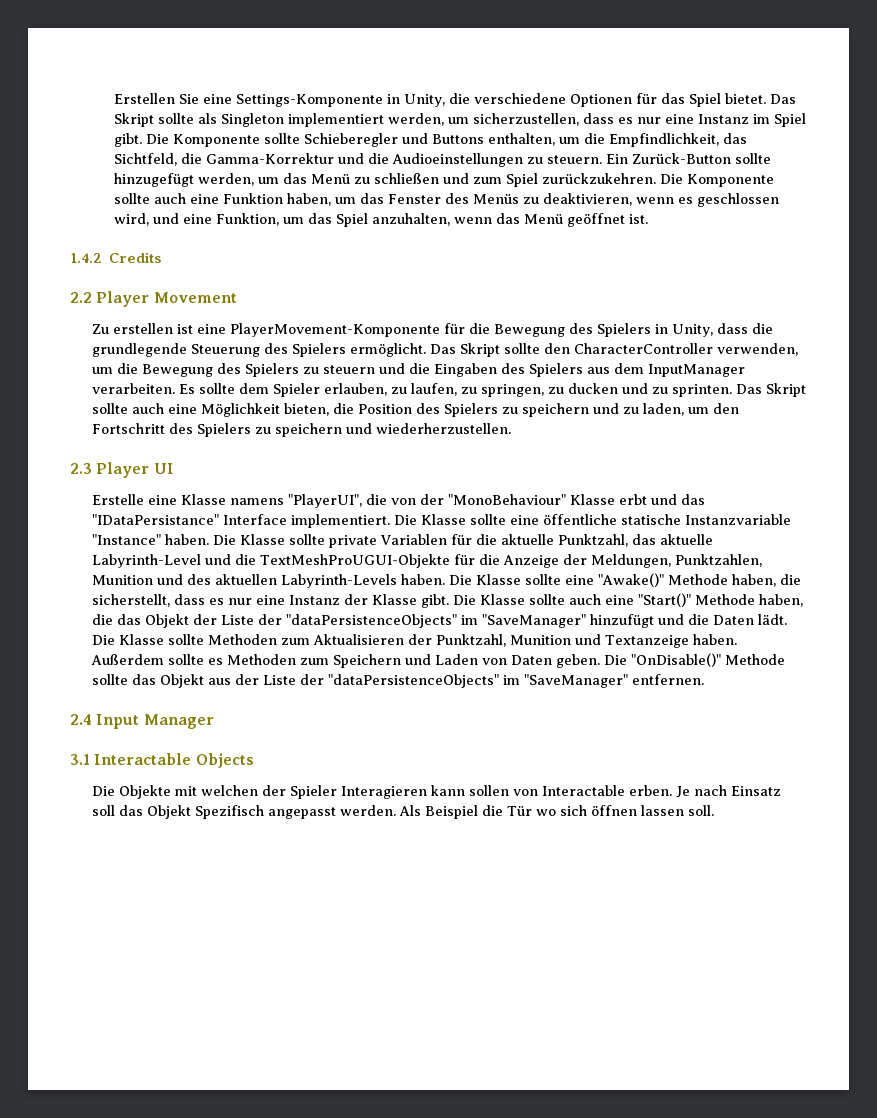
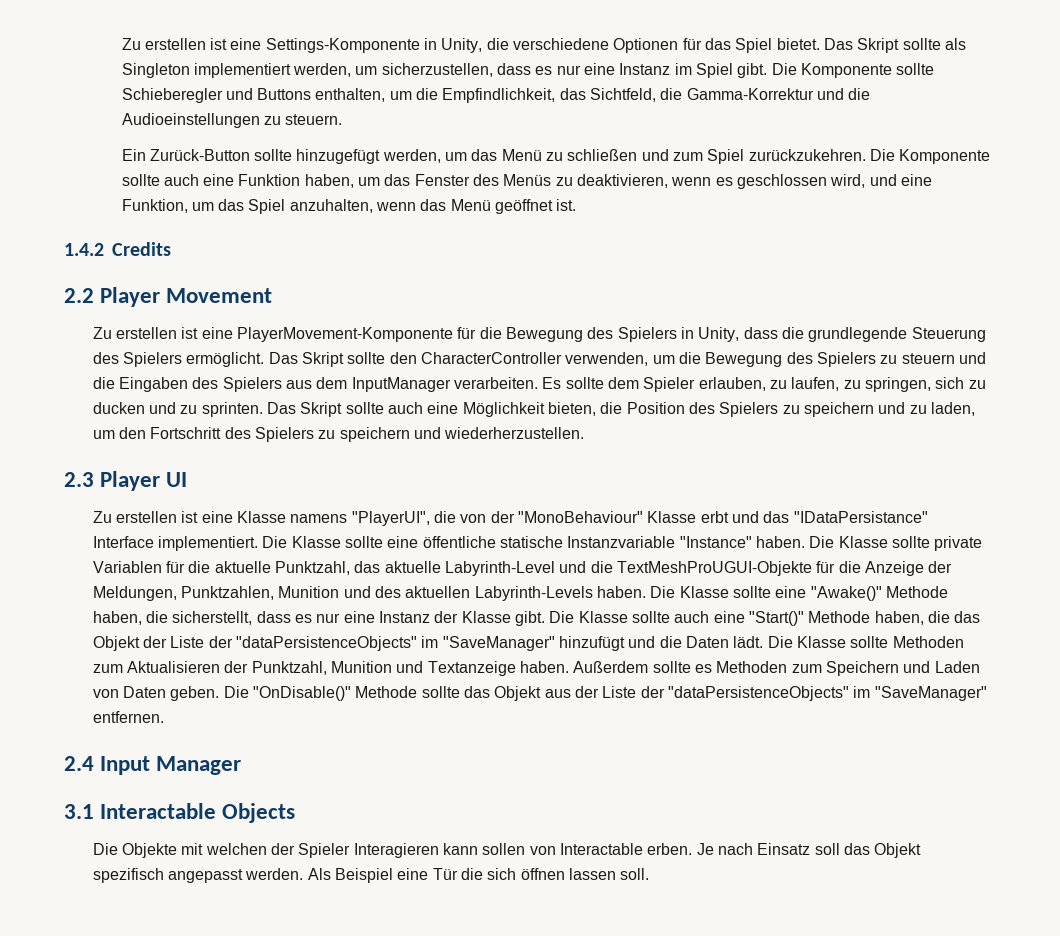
[113,93,199,104] Erstellen Sie -> [121,38,228,50] Zu erstellen ist
(602, 159) none -> (343, 119) //
(544, 390) none -> [935,377,965,389] sich
[91,494,144,505] Erstelle -> [92,511,199,523] Zu erstellen ist
[194,805,264,819] Spezifisch -> [92,868,164,883] spezifisch
[481,805,556,816] die Tür wo -> [397,868,483,880] eine Tür die

